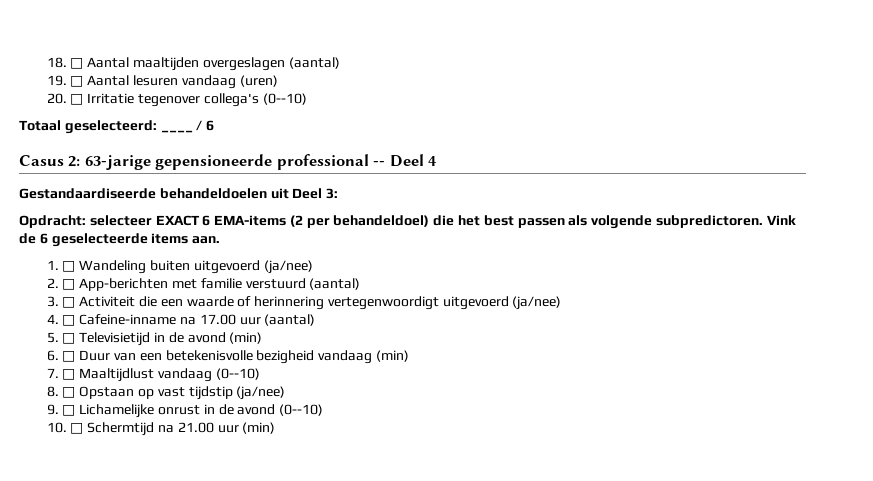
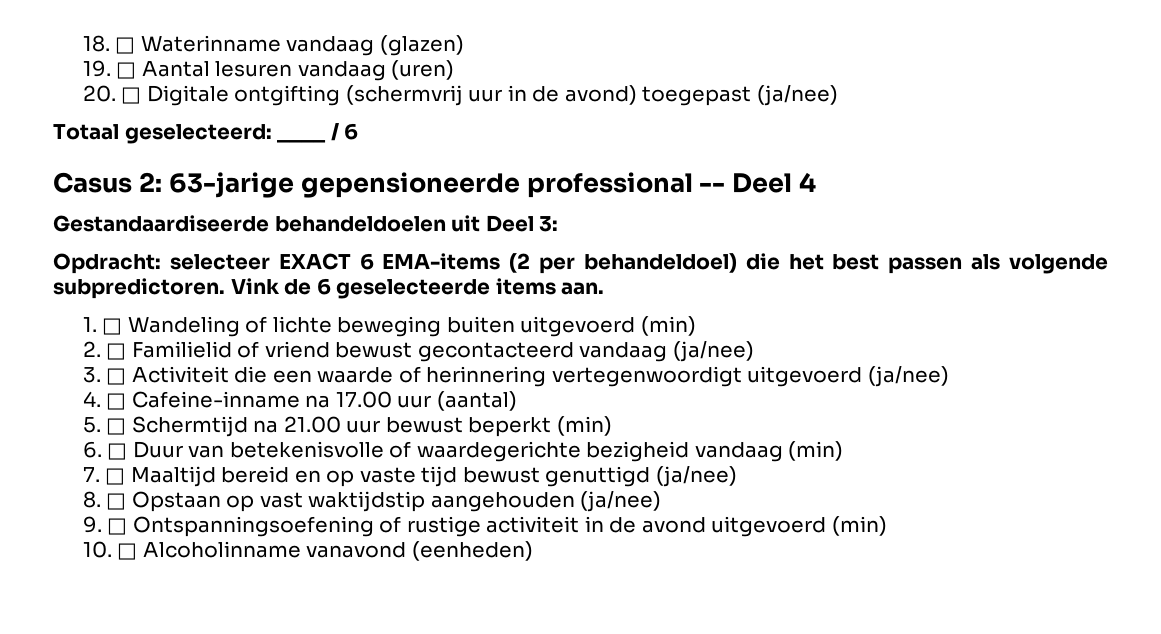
[87,57,340,71] Aantal maaltijden overgeslagen (aantal) -> [140,35,464,56] Waterinname vandaag (glazen)
[87,93,307,107] Irritatie tegenover collega's (0--10) -> [146,85,838,106] Digitale ontgifting (schermvrij uur in de avond) toegepast (ja/nee)
(147, 267) none -> [245,316,442,337] of lichte beweging
[263,260,313,274] (ja/nee) -> [640,316,696,336] (min)
[79,278,361,291] App-berichten met familie verstuurd (aantal) -> [131,341,754,362] Familielid of vriend bewust gecontacteerd vandaag (ja/nee)
[79,332,226,346] Televisietijd in de avond -> [131,416,552,437] Schermtijd na 21.00 uur bewust beperkt
[139,350,253,361] een betekenisvolle -> [229,441,581,462] betekenisvolle of waardegerichte
[79,368,260,382] Maaltijdlust vandaag (0--10) -> [130,466,737,487] Maaltijd bereid en op vaste tijd bewust genuttigd (ja/nee)
[188,386,233,400] tijdstip -> [308,491,575,512] waktijdstip aangehouden
[79,404,324,418] Lichamelijke onrust in de avond (0--10) -> [132,516,887,537] Ontspanningsoefening of rustige activiteit in de avond uitgevoerd (min)
[87,422,276,436] Schermtijd na 21.00 uur (min) -> [142,541,533,561] Alcoholinname vanavond (eenheden)

